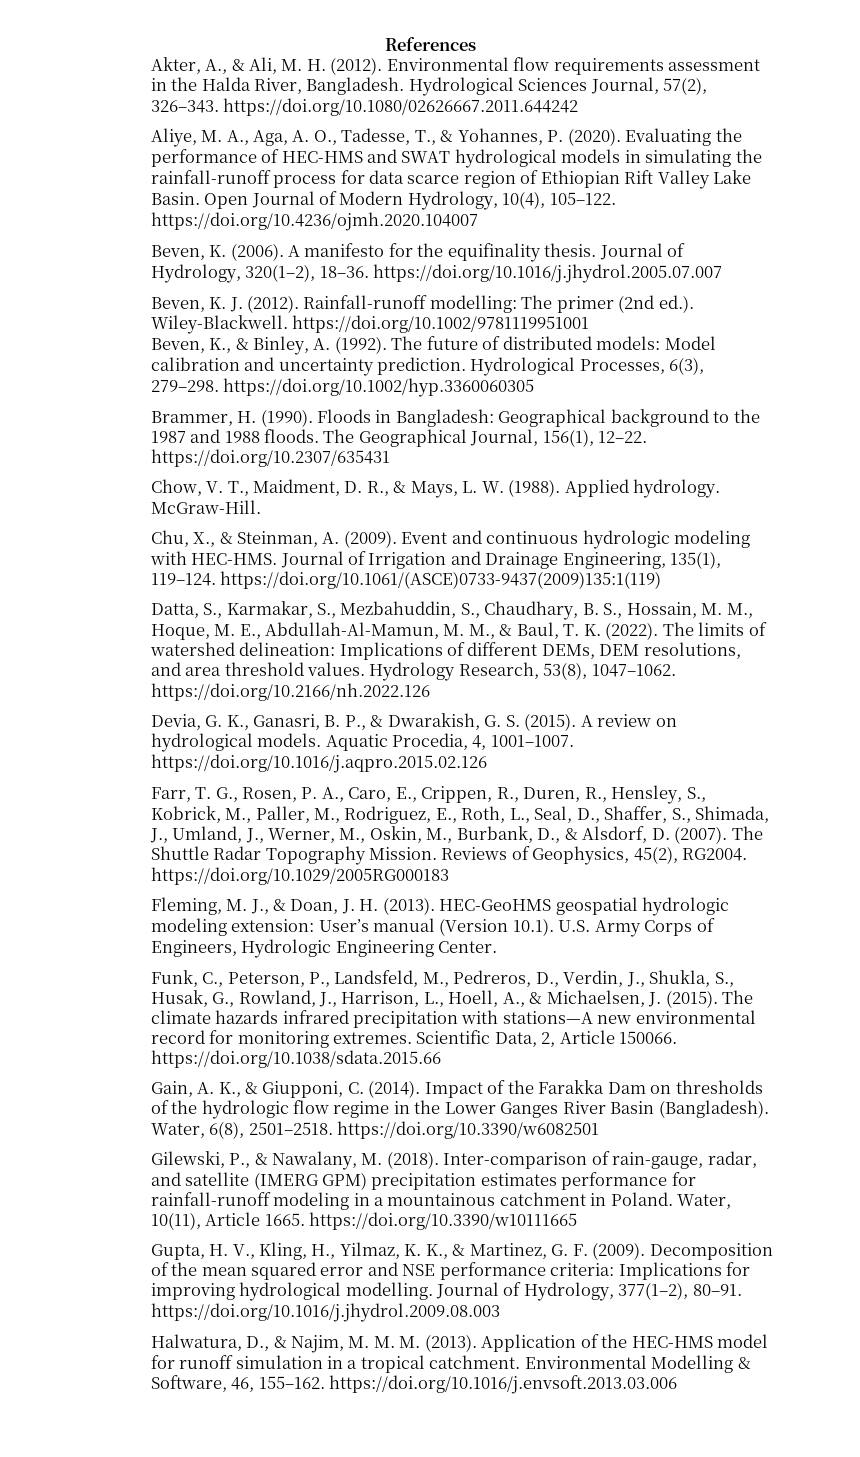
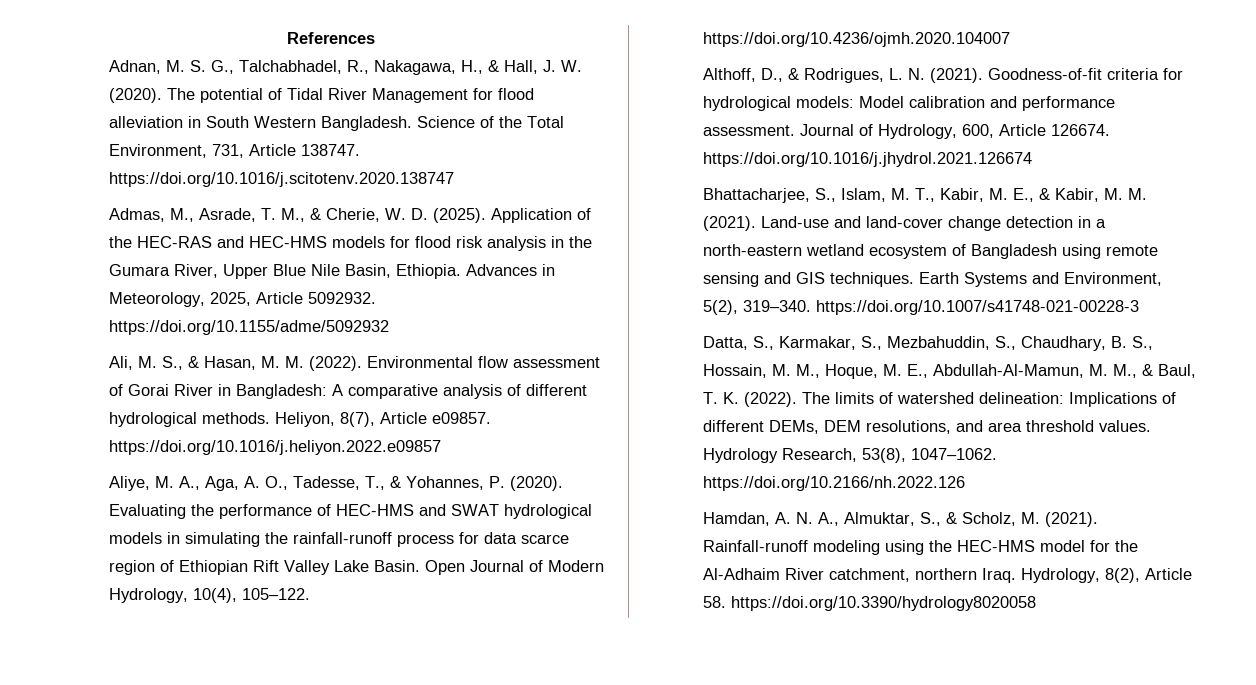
[150,57,761,75] [150,77,708,96] [150,98,579,116] Akter, A., & Ali, M. H. (2012). Environmental flow requirements assessment in the Halda River, Bangladesh. Hydrological Sciences Journal, 57(2), 326–343. https://doi.org/10.1080/02626667.2011.644242 -> [109,60,583,75] [109,88,535,103] [109,116,565,131] [109,144,361,158] [109,172,455,187] [109,208,592,223] [109,236,593,251] [109,264,556,279] [109,292,377,307] [109,320,390,335] [109,356,601,371] [109,384,588,399] [109,412,492,427] [109,440,442,455] Adnan, M. S. G., Talchabhadel, R., Nakagawa, H., & Hall, J. W. (2020). The potential of Tidal River Management for flood alleviation in South Western Bangladesh. Science of the Total Environment, 731, Article 138747. https://doi.org/10.1016/j.scitotenv.2020.138747 // Admas, M., Asrade, T. M., & Cherie, W. D. (2025). Application of the HEC-RAS and HEC-HMS models for flood risk analysis in the Gumara River, Upper Blue Nile Basin, Ethiopia. Advances in Meteorology, 2025, Article 5092932. https://doi.org/10.1155/adme/5092932 // Ali, M. S., & Hasan, M. M. (2022). Environmental flow assessment of Gorai River in Bangladesh: A comparative analysis of different hydrological methods. Heliyon, 8(7), Article e09857. https://doi.org/10.1016/j.heliyon.2022.e09857
[150,243,686,262] [150,264,723,283] [150,295,694,313] [150,315,590,334] [150,336,716,355] [150,357,705,376] [150,378,535,397] [150,409,760,427] [150,429,648,447] [150,449,390,467] [150,479,721,498] [150,500,261,514] [150,530,751,549] [149,551,722,569] [150,571,662,589] Beven, K. (2006). A manifesto for the equifinality thesis. Journal of Hydrology, 320(1–2), 18–36. https://doi.org/10.1016/j.jhydrol.2005.07.007 // Beven, K. J. (2012). Rainfall-runoff modelling: The primer (2nd ed.). Wiley-Blackwell. https://doi.org/10.1002/9781119951001 // Beven, K., & Binley, A. (1992). The future of distributed models: Model calibration and uncertainty prediction. Hydrological Processes, 6(3), 279–298. https://doi.org/10.1002/hyp.3360060305 // Brammer, H. (1990). Floods in Bangladesh: Geographical background to the 1987 and 1988 floods. The Geographical Journal, 156(1), 12–22. https://doi.org/10.2307/635431 // Chow, V. T., Maidment, D. R., & Mays, L. W. (1988). Applied hydrology. McGraw-Hill. // Chu, X., & Steinman, A. (2009). Event and continuous hydrologic modeling with HEC-HMS. Journal of Irrigation and Drainage Engineering, 135(1), 119–124. https://doi.org/10.1061/(ASCE)0733-9437(2009)135:1(119) -> [703,68,1184,83] [703,96,1116,111] [703,124,1111,139] [703,152,1033,167] [703,188,1148,203] [703,216,1107,231] [703,244,1159,259] [703,272,1163,287] [703,300,1140,315] Althoff, D., & Rodrigues, L. N. (2021). Goodness-of-fit criteria for hydrological models: Model calibration and performance assessment. Journal of Hydrology, 600, Article 126674. https://doi.org/10.1016/j.jhydrol.2021.126674 // Bhattacharjee, S., Islam, M. T., Kabir, M. E., & Kabir, M. M. (2021). Land-use and land-cover change detection in a north-eastern wetland ecosystem of Bangladesh using remote sensing and GIS techniques. Earth Systems and Environment, 5(2), 319–340. https://doi.org/10.1007/s41748-021-00228-3
[150,713,677,731] [150,733,574,752] [150,754,487,773] [150,785,706,804] [150,806,770,824] [149,826,763,844] [150,846,748,865] [150,867,449,885] [150,897,730,916] [150,918,715,937] [150,939,498,958] [150,970,734,987] [150,990,754,1008] [150,1010,756,1028] [150,1030,678,1048] [150,1050,441,1068] [150,1080,763,1098] [150,1100,769,1119] [150,1121,600,1139] [150,1151,757,1170] [150,1172,696,1190] [150,1192,732,1210] [150,1212,578,1230] [150,1242,773,1260] [150,1262,751,1280] [150,1282,742,1301] [150,1303,500,1322] [150,1334,769,1353] [150,1355,751,1373] [150,1375,678,1394] Devia, G. K., Ganasri, B. P., & Dwarakish, G. S. (2015). A review on hydrological models. Aquatic Procedia, 4, 1001–1007. https://doi.org/10.1016/j.aqpro.2015.02.126 // Farr, T. G., Rosen, P. A., Caro, E., Crippen, R., Duren, R., Hensley, S., Kobrick, M., Paller, M., Rodriguez, E., Roth, L., Seal, D., Shaffer, S., Shimada, J., Umland, J., Werner, M., Oskin, M., Burbank, D., & Alsdorf, D. (2007). The Shuttle Radar Topography Mission. Reviews of Geophysics, 45(2), RG2004. https://doi.org/10.1029/2005RG000183 // Fleming, M. J., & Doan, J. H. (2013). HEC-GeoHMS geospatial hydrologic modeling extension: User’s manual (Version 10.1). U.S. Army Corps of Engineers, Hydrologic Engineering Center. // Funk, C., Peterson, P., Landsfeld, M., Pedreros, D., Verdin, J., Shukla, S., Husak, G., Rowland, J., Harrison, L., Hoell, A., & Michaelsen, J. (2015). The climate hazards infrared precipitation with stations—A new environmental record for monitoring extremes. Scientific Data, 2, Article 150066. https://doi.org/10.1038/sdata.2015.66 // Gain, A. K., & Giupponi, C. (2014). Impact of the Farakka Dam on thresholds of the hydrologic flow regime in the Lower Ganges River Basin (Bangladesh). Water, 6(8), 2501–2518. https://doi.org/10.3390/w6082501 // Gilewski, P., & Nawalany, M. (2018). Inter-comparison of rain-gauge, radar, and satellite (IMERG GPM) precipitation estimates performance for rainfall-runoff modeling in a mountainous catchment in Poland. Water, 10(11), Article 1665. https://doi.org/10.3390/w10111665 // Gupta, H. V., Kling, H., Yilmaz, K. K., & Martinez, G. F. (2009). Decomposition of the mean squared error and NSE performance criteria: Implications for improving hydrological modelling. Journal of Hydrology, 377(1–2), 80–91. https://doi.org/10.1016/j.jhydrol.2009.08.003 // Halwatura, D., & Najim, M. M. M. (2013). Application of the HEC-HMS model for runoff simulation in a tropical catchment. Environmental Modelling & Software, 46, 155–162. https://doi.org/10.1016/j.envsoft.2013.03.006 -> [703,512,1099,527] [703,540,1139,555] [703,568,1193,583] [703,596,1037,611] Hamdan, A. N. A., Almuktar, S., & Scholz, M. (2021). Rainfall-runoff modeling using the HEC-HMS model for the Al-Adhaim River catchment, northern Iraq. Hydrology, 8(2), Article 58. https://doi.org/10.3390/hydrology8020058

